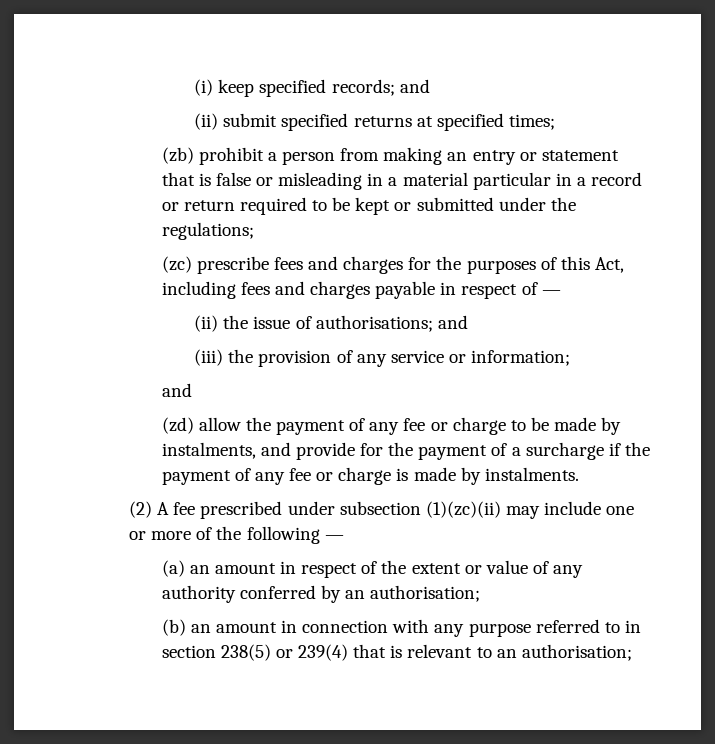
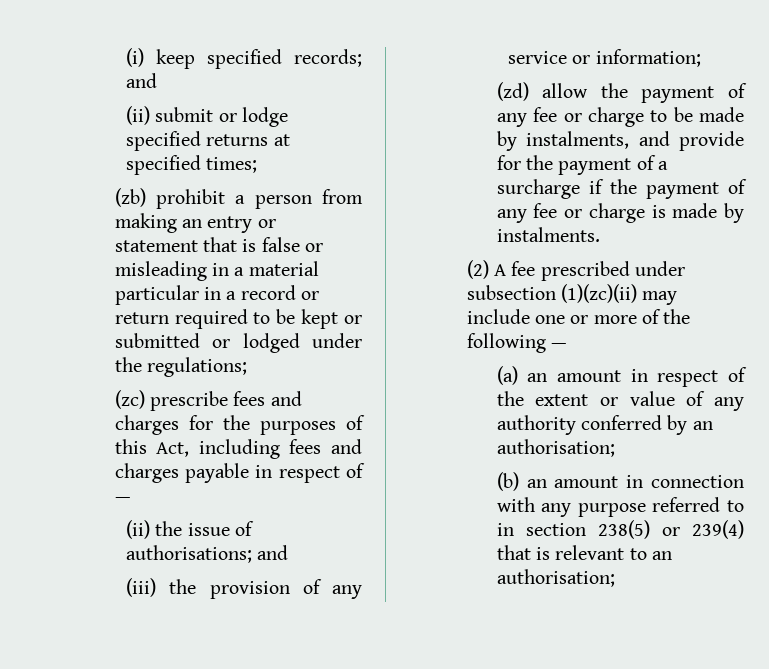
(278, 120) none -> [218,107,288,127] or lodge
(494, 204) none -> [212,333,300,353] or lodged
[161,383,192,397] // and -> (701, 58) none

